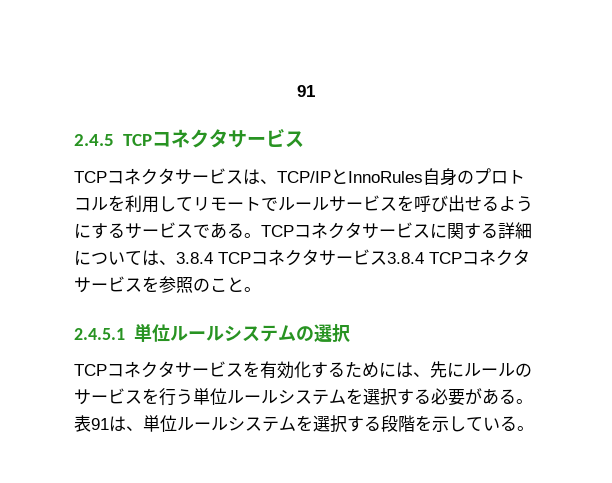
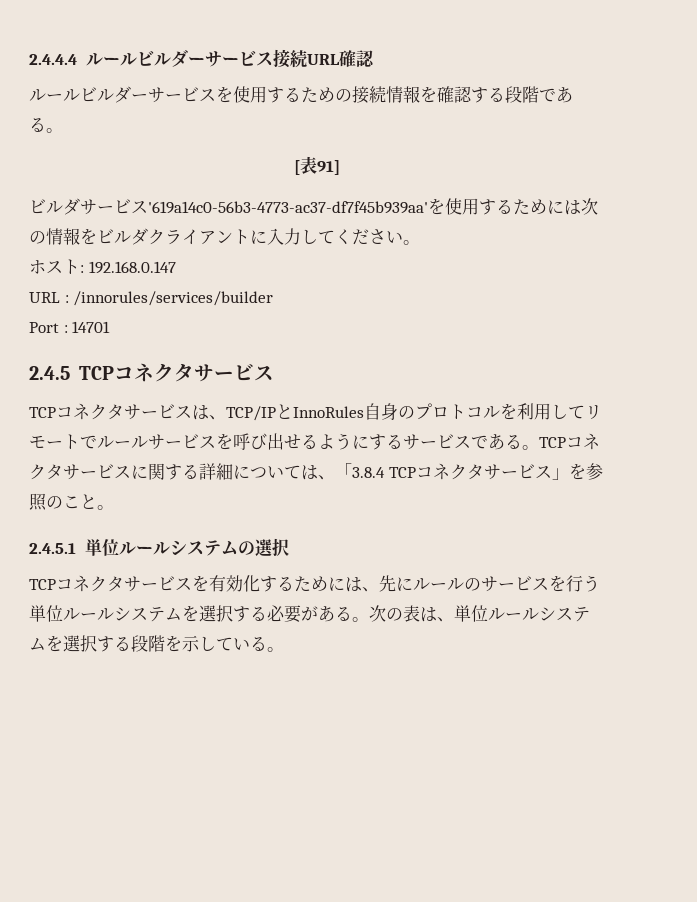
[297,85,315,97] 91 -> [29,49,375,68] [29,86,573,104] [29,117,63,133] [294,156,340,175] [29,198,598,215] [29,228,420,245] [29,259,176,275] [29,291,274,306] [29,321,111,333] 2.4.4.4ルールビルダーサービス接続URL確認 // ルールビルダーサービスを使用するための接続情報を確認する段階である。 // [表91] // ビルダサービス'619a14c0-56b3-4773-ac37-df7f45b939aa'を使用するためには次の情報をビルダクライアントに入力してください。 // ホスト: 192.168.0.147 // URL : /innorules/services/builder // Port : 14701
[176,249,530,266] [74,276,142,293] 3.8.4 TCPコネクタサービス3.8.4 TCPコネクタサービス -> [335,463,569,480] 「3.8.4 TCPコネクタサービス」
[74,415,109,432] 表91 -> [369,605,420,622] 次の表

